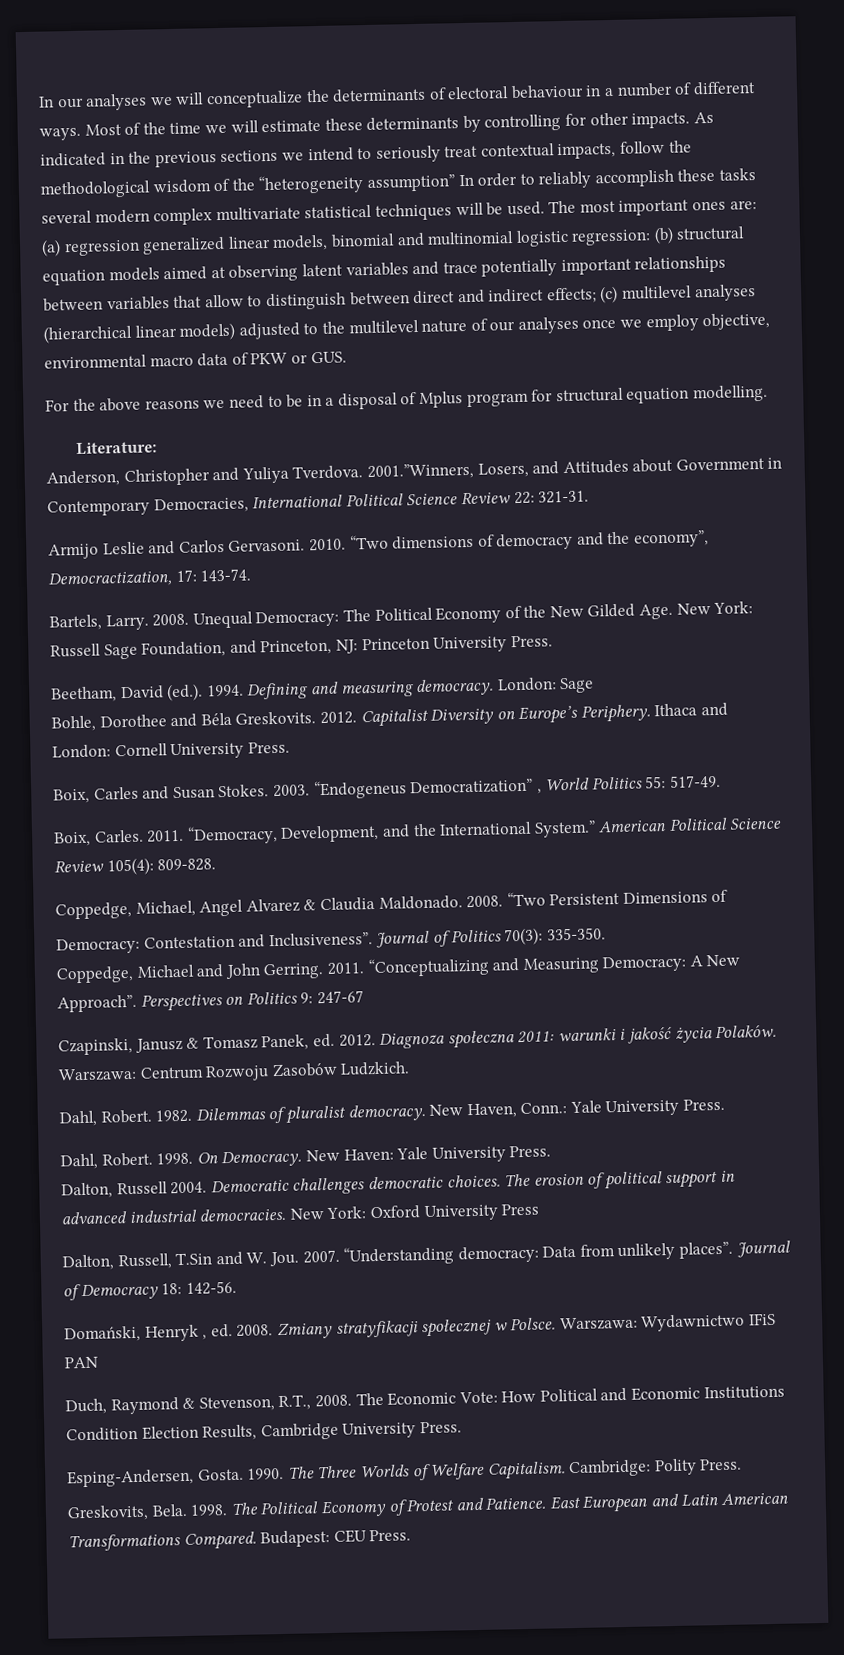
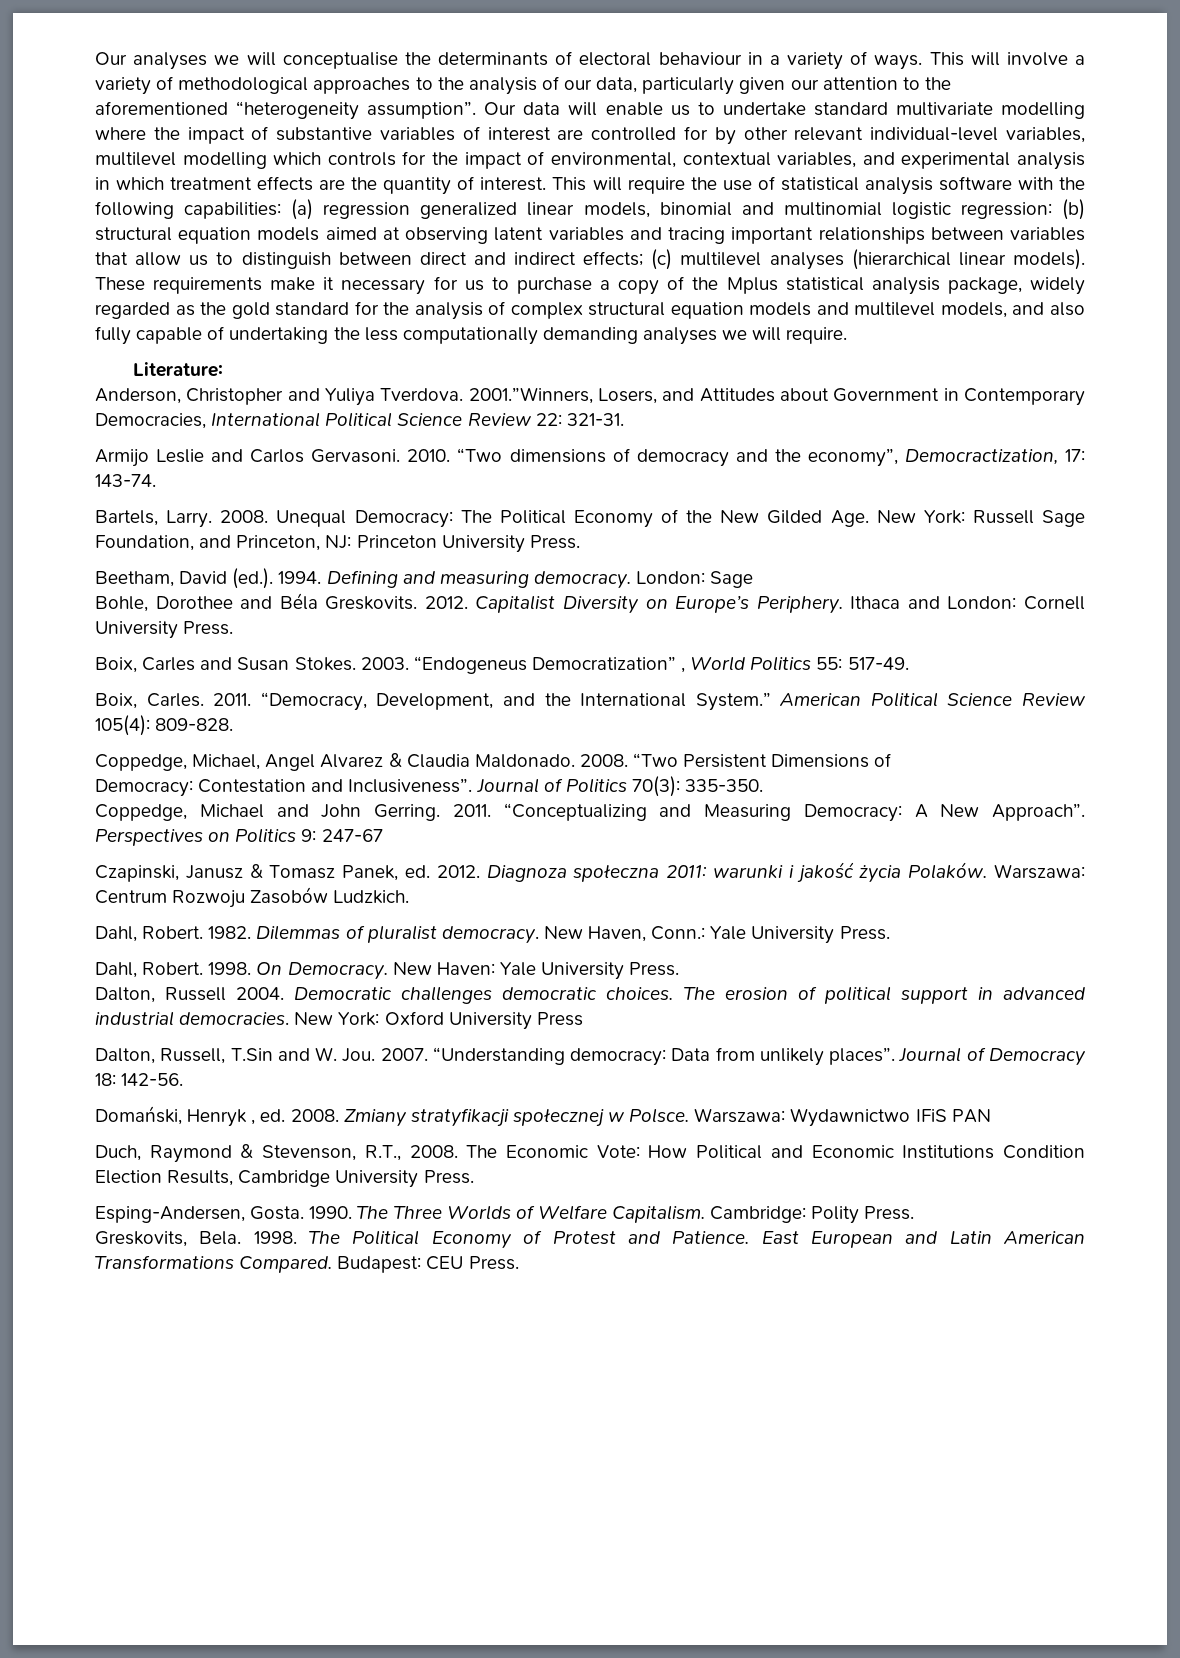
[38,90,303,111] In our analyses we will conceptualize -> [95,52,398,70] Our analyses we will conceptualise
[616,81,756,97] [39,111,714,141] [40,140,692,168] [40,168,757,199] [41,199,757,226] number of different ways. Most of the time we will estimate these determinants by controlling for other impacts. As indicated in the previous sections we intend to seriously treat contextual impacts, follow the methodological wisdom of the “heterogeneity assumption” In order to reliably accomplish these tasks several modern complex multivariate statistical techniques will be used. The most important ones are: -> [786,51,1085,70] [95,76,951,95] [95,101,1086,120] [95,126,1085,145] [95,151,1086,170] [95,176,1085,195] [95,201,282,219] variety of ways. This will involve a variety of methodological approaches to the analysis of our data, particularly given our attention to the aforementioned “heterogeneity assumption”. Our data will enable us to undertake standard multivariate modelling where the impact of substantive variables of interest are controlled for by other relevant individual-level variables, multilevel modelling which controls for the impact of environmental, contextual variables, and experimental analysis in which treatment effects are the quantity of interest. This will require the use of statistical analysis software with the following capabilities:
[442,259,558,277] trace potentially -> [668,227,726,244] tracing
(244, 301) none -> [189,255,209,266] us
[179,312,771,341] [44,351,347,369] [45,384,769,412] models) adjusted to the multilevel nature of our analyses once we employ objective, environmental macro data of PKW or GUS. // For the above reasons we need to be in a disposal of Mplus program for structural equation modelling. -> [1013,249,1085,270] [95,276,1085,295] [95,301,1085,320] [95,326,848,345] models). These requirements make it necessary for us to purchase a copy of the Mplus statistical analysis package, widely regarded as the gold standard for the analysis of complex structural equation models and multilevel models, and also fully capable of undertaking the less computationally demanding analyses we will require.

